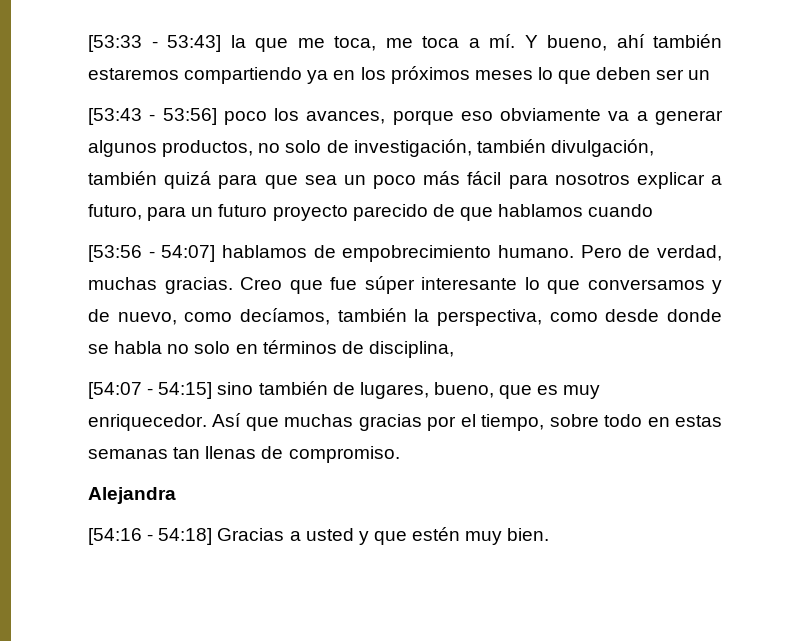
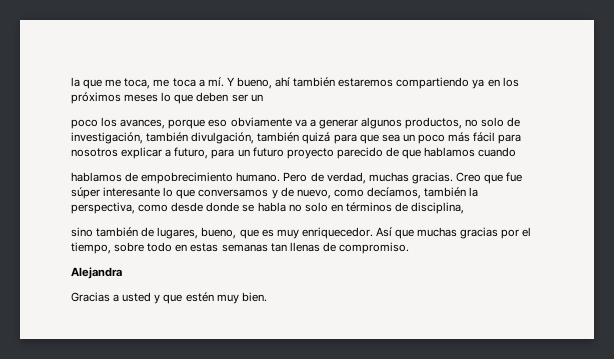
[88,35,221,52] [53:33 - 53:43] -> (71, 82) none
[88,108,217,125] [53:43 - 53:56] -> (263, 98) none
[88,245,216,262] [53:56 - 54:07] -> (517, 152) none
[88,382,213,399] [54:07 - 54:15] -> (465, 208) none
[88,528,213,545] [54:16 - 54:18] -> (122, 273) none

